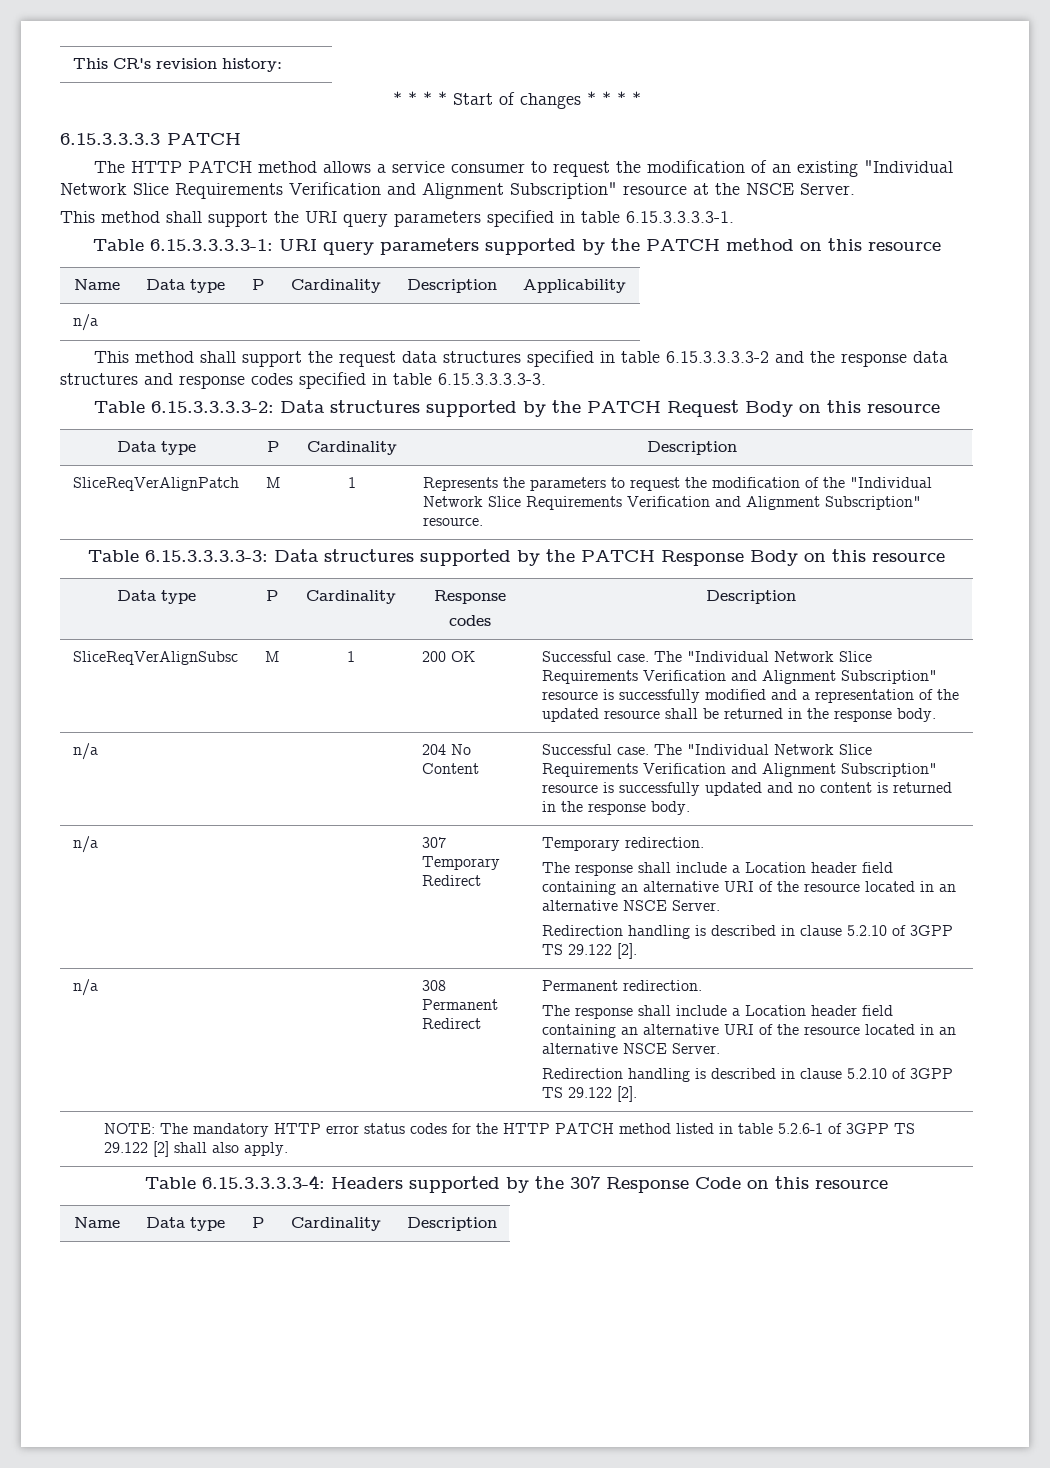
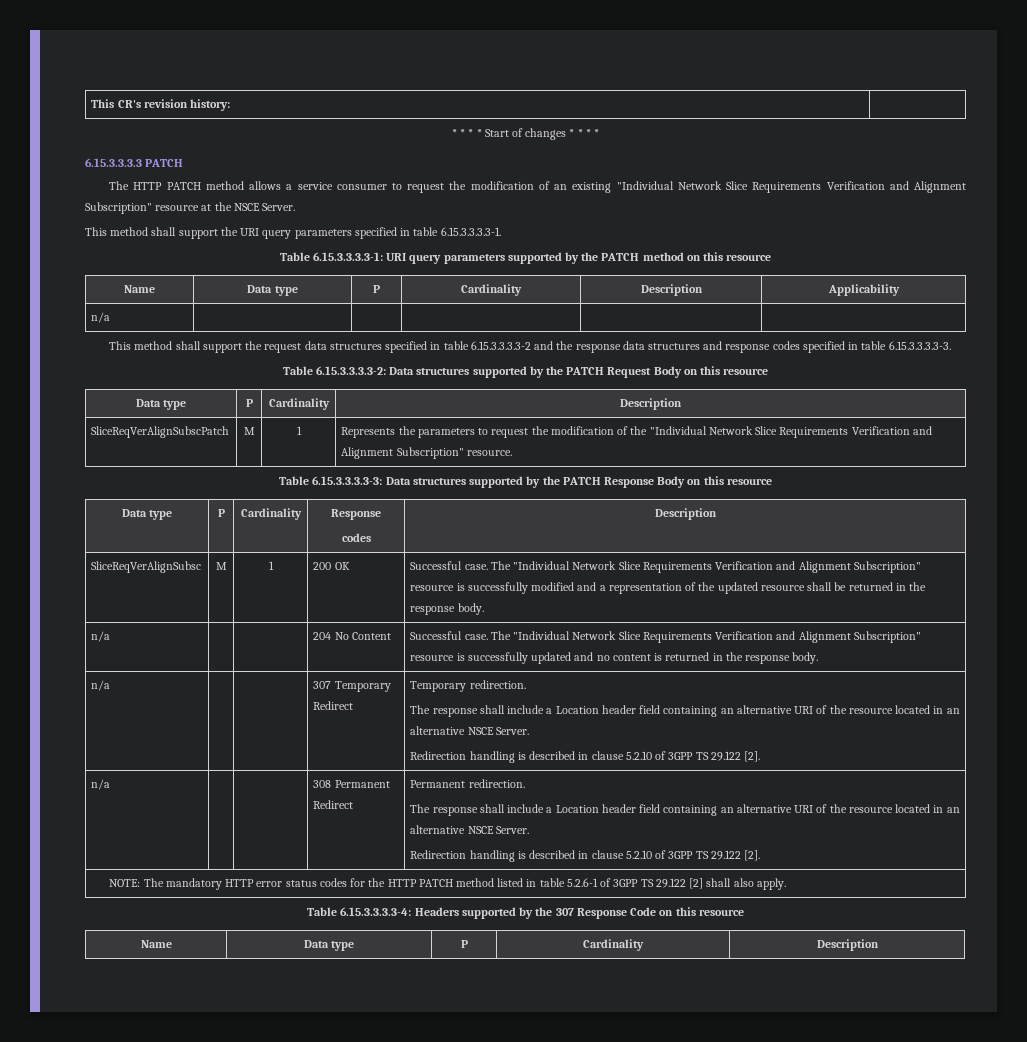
[72,477,239,491] SliceReqVerAlignPatch -> [91,426,230,438] SliceReqVerAlignSubscPatch

